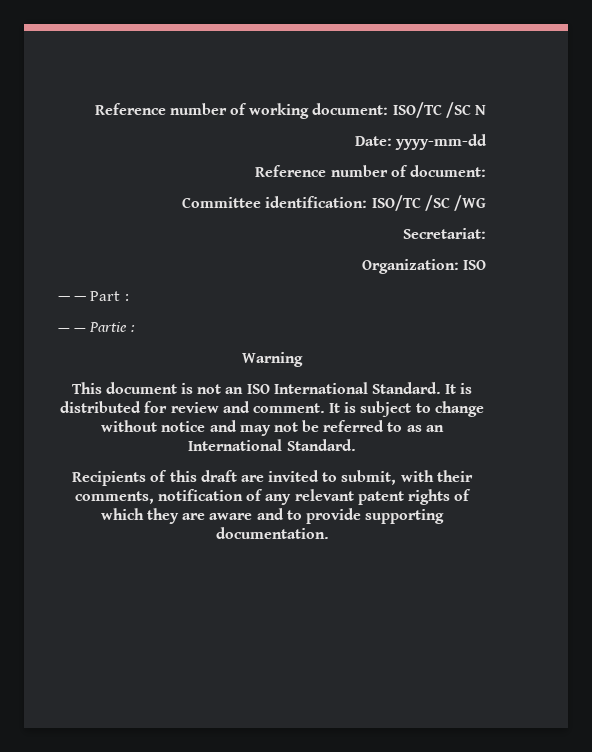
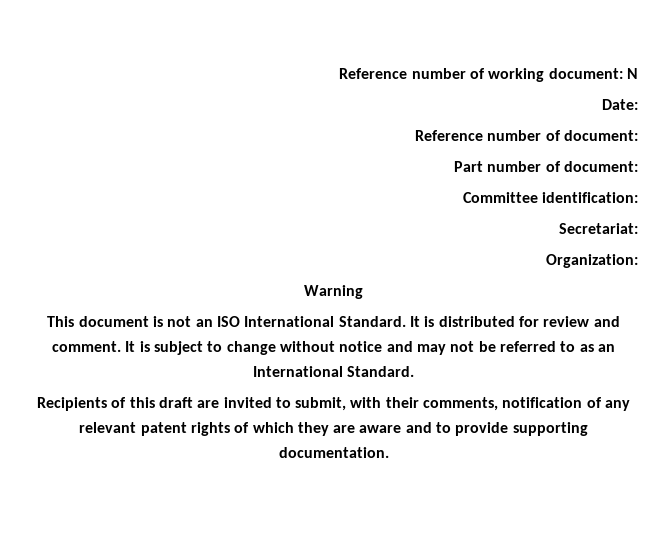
[392,102,471,118] ISO/TC /SC -> (623, 73) none
[395,134,487,150] yyyy-mm-dd -> (638, 104) none
(486, 171) none -> [454,161,639,172] // Part number of document:
[371,195,486,211] ISO/TC /SC /WG -> (638, 197) none
[463,260,486,270] [58,291,129,301] [58,322,135,332] ISO // — — Part : // — — Partie : -> (638, 261) none

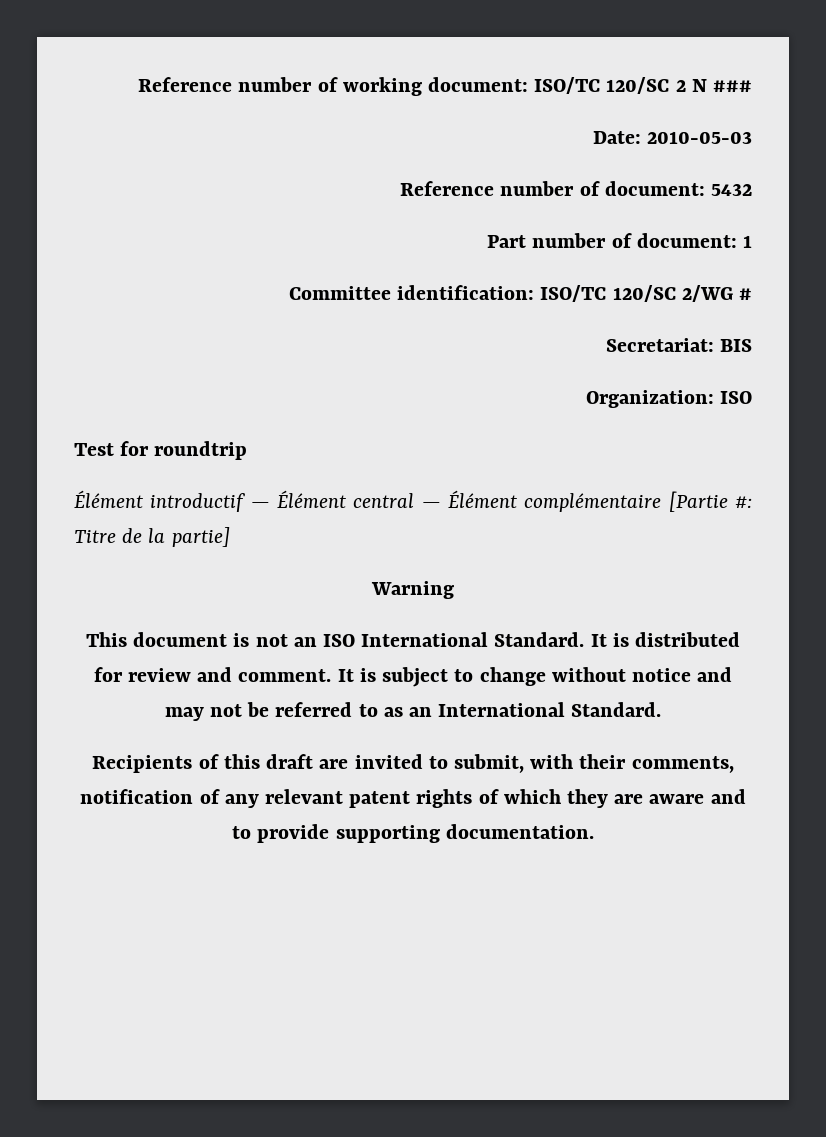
(623, 73) none -> [534,77,686,94] ISO/TC 120/SC 2
(638, 73) none -> [713,80,752,92] ###
(638, 104) none -> [647,131,752,144] 2010-05-03
(639, 135) none -> [711,184,752,196] 5432
(639, 166) none -> [743,235,752,248] 1
(638, 197) none -> [540,285,752,302] ISO/TC 120/SC 2/WG #
(638, 228) none -> [720,339,752,352] BIS
(638, 261) none -> [720,391,752,404] [74,441,248,460] [74,490,752,512] [74,527,230,547] ISO // Test for roundtrip // Élément introductif — Élément central — Élément complémentaire [Partie #: Titre de la partie]

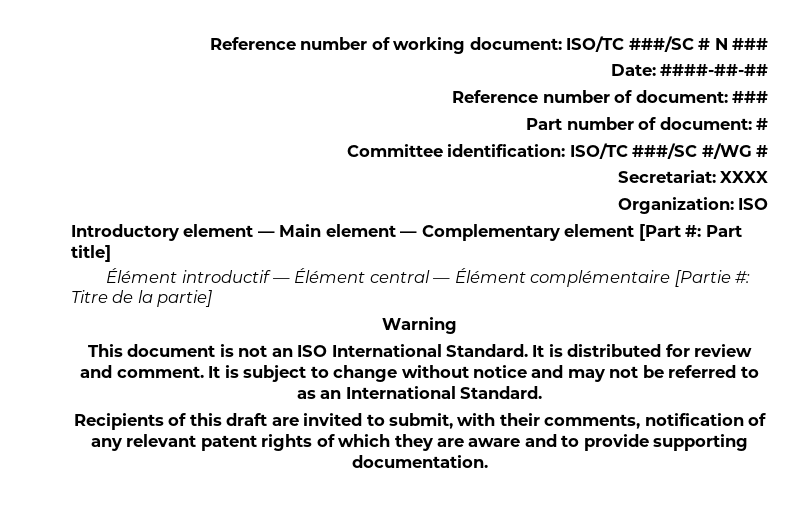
[606,77,686,94] 120/SC 2 -> [628,36,711,52] ###/SC #
[647,131,752,144] 2010-05-03 -> [660,64,769,76] ####-##-##
[711,184,752,196] 5432 -> [732,91,769,103] ###
[743,235,752,248] 1 -> [756,118,769,130] #
[612,285,733,302] 120/SC 2/WG -> [632,143,752,159] ###/SC #/WG
[720,339,752,352] BIS -> [720,171,769,183] XXXX
[74,441,248,460] Test for roundtrip -> [71,224,742,241] [71,245,111,262] Introductory element — Main element — Complementary element [Part #: Part title]

